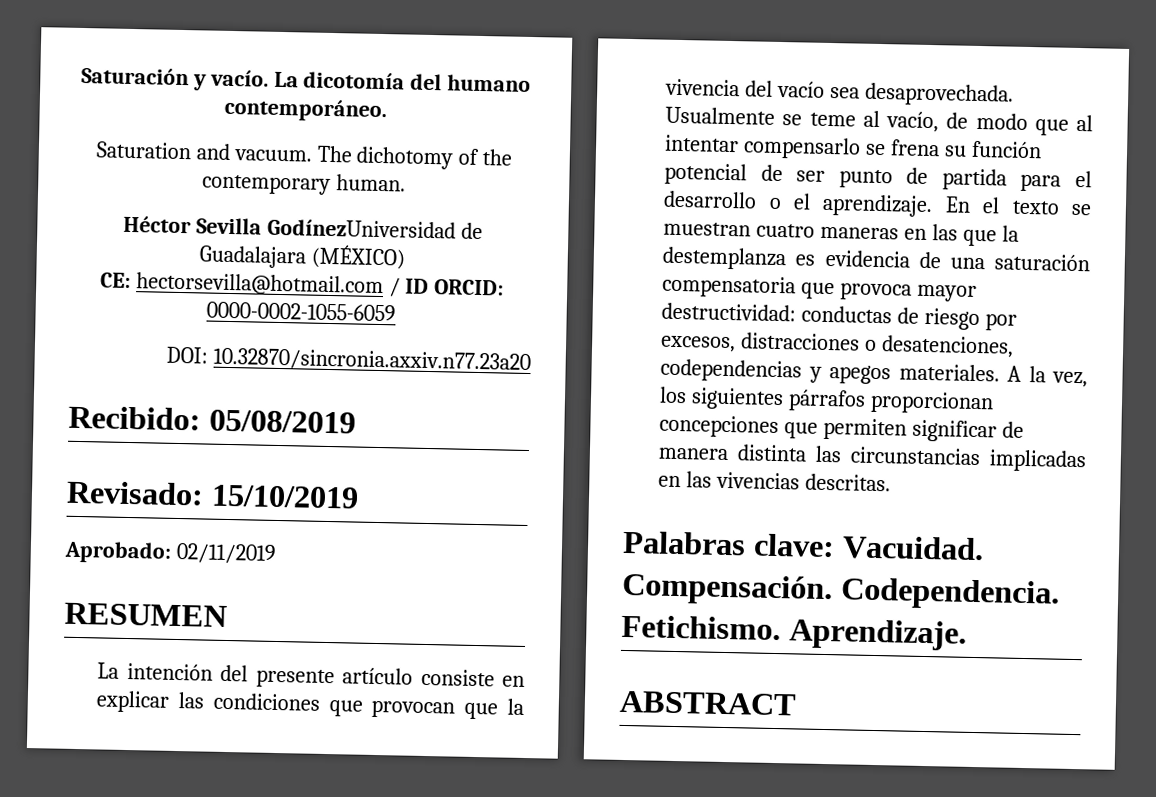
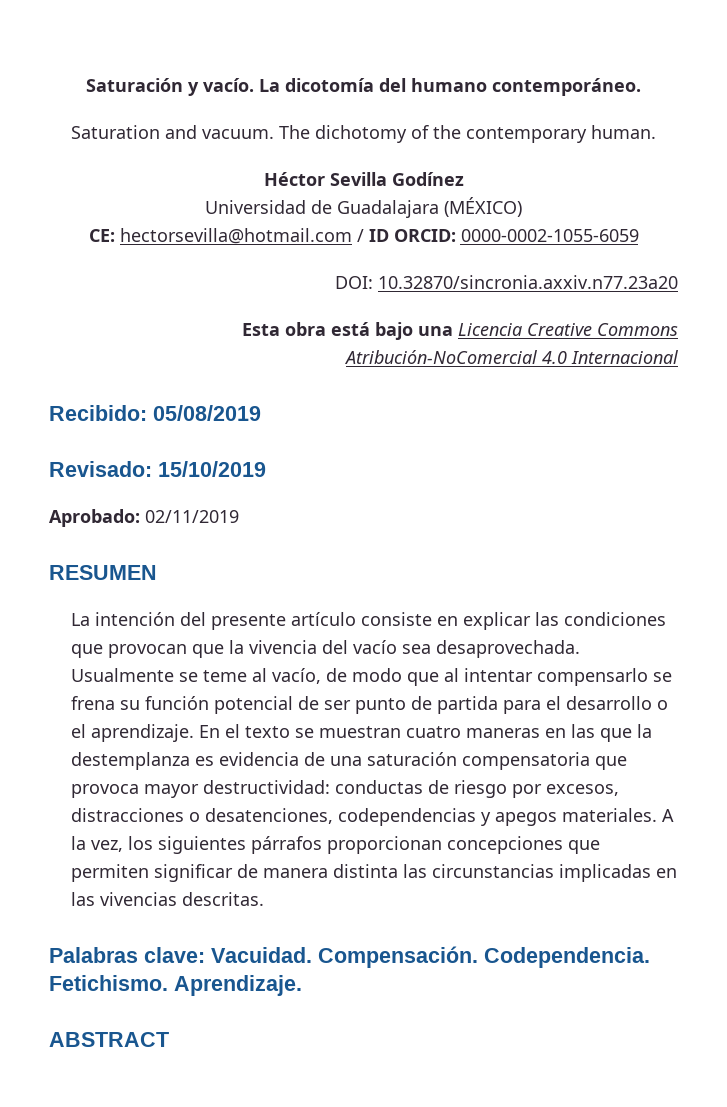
[266,218,456,239] GodínezUniversidad -> [391,172,464,186] [205,200,306,214] Godínez // Universidad
(531, 360) none -> [242,322,678,340] [344,350,678,364] // Esta obra está bajo una Licencia Creative Commons Atribución-NoComercial 4.0 Internacional

